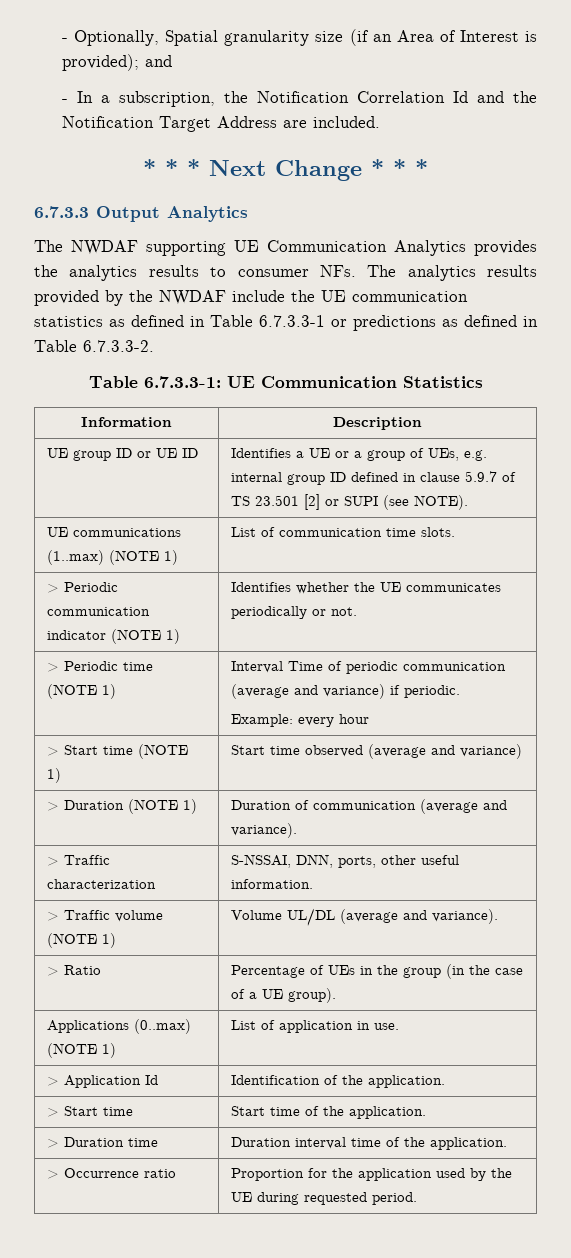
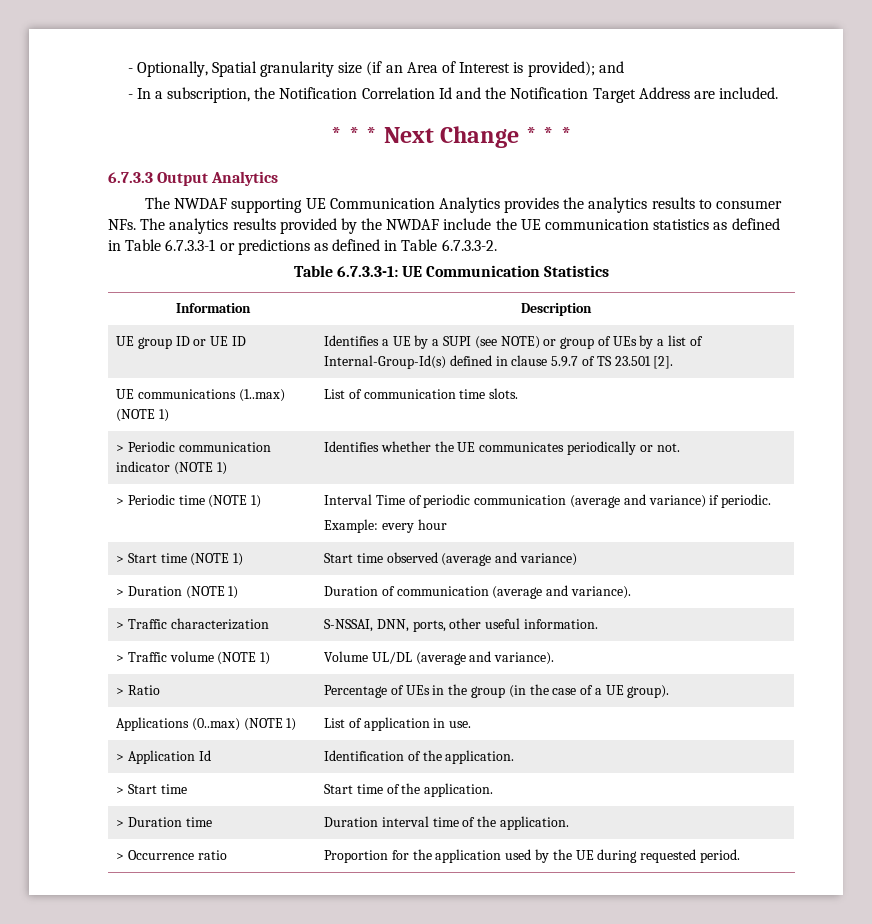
[334,448,487,461] [230,472,346,485] or a group of UEs, e.g. internal group ID -> [414,335,703,349] [324,355,447,369] by a SUPI (see NOTE) or group of UEs by a list of Internal-Group-Id(s)
[303,494,468,510] [2] or SUPI (see NOTE). -> [653,356,674,369] [2].

